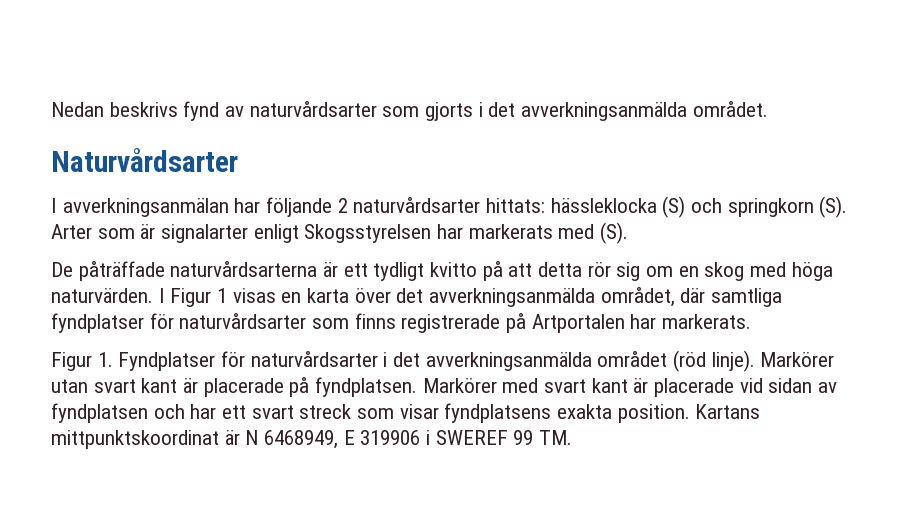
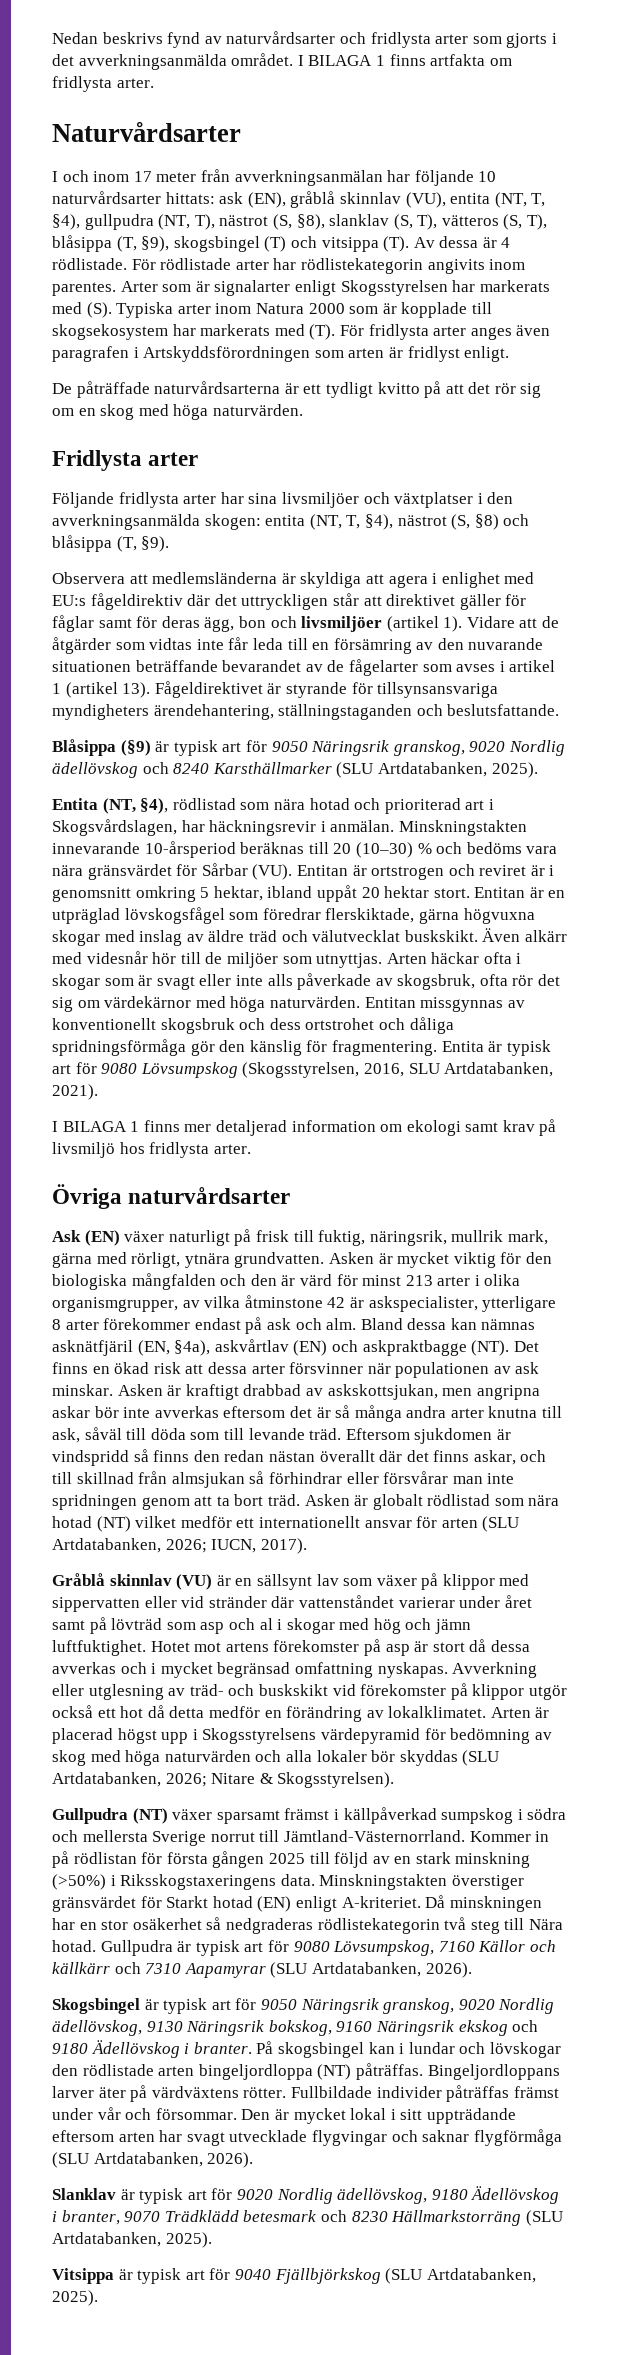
(377, 109) none -> [339,32,469,48] och fridlysta arter
[51,148,238,172] [51,198,57,213] // Naturvårdsarter // I -> [297,54,512,66] [52,76,154,92] [52,121,241,142] [52,169,230,182] I BILAGA 1 finns artfakta om fridlysta arter. // Naturvårdsarter // I och inom 17 meter från
[337,198,348,213] 2 -> [478,171,497,182] 10
[550,196,848,218] hässleklocka (S) och springkorn (S). -> [219,191,546,208] [52,214,548,230] [52,235,511,252] [52,258,526,274] [52,282,116,296] ask (EN), gråblå skinnlav (VU), entita (NT, T, §4), gullpudra (NT, T), nästrot (S, §8), slanklav (S, T), vätteros (S, T), blåsippa (T, §9), skogsbingel (T) och vitsippa (T). Av dessa är 4 rödlistade. För rödlistade arter har rödlistekategorin angivits inom parentes.
(629, 233) none -> [116,302,492,318] [52,324,551,340] [52,346,510,362] Typiska arter inom Natura 2000 som är kopplade till skogsekosystem har markerats med (T). För fridlysta arter anges även paragrafen i Artskyddsförordningen som arten är fridlyst enligt.
[538,262,583,277] detta -> [468,382,491,394] det
[158,287,783,307] [51,313,752,333] [51,350,835,372] [51,377,838,397] [51,403,761,423] [51,430,573,449] I Figur 1 visas en karta över det avverkningsanmälda området, där samtliga fyndplatser för naturvårdsarter som finns registrerade på Artportalen har markerats. // Figur 1. Fyndplatser för naturvårdsarter i det avverkningsanmälda området (röd linje). Markörer utan svart kant är placerade på fyndplatsen. Markörer med svart kant är placerade vid sidan av fyndplatsen och har ett svart streck som visar fyndplatsens exakta position. Kartans mittpunktskoordinat är N 6468949, E 319906 i SWEREF 99 TM. -> [52,450,199,471] [52,492,514,508] [52,514,530,530] [52,535,170,552] [52,572,535,588] [52,593,527,610] [52,615,560,632] [52,637,544,654] [52,659,556,676] [52,681,499,698] [52,704,560,720] [52,739,565,756] [52,762,538,778] [52,798,494,814] [52,819,527,836] [52,841,558,858] [52,863,555,880] [52,885,566,902] [52,907,535,924] [52,928,567,946] [52,951,522,968] [52,973,561,990] [52,996,525,1012] [52,1017,454,1034] [52,1039,551,1056] [52,1062,554,1078] [52,1084,98,1100] [52,1119,557,1136] [52,1142,251,1158] [52,1184,291,1209] [52,1229,548,1246] [52,1252,552,1268] [52,1273,521,1290] [52,1295,557,1312] [52,1317,536,1334] [52,1339,539,1356] [52,1362,540,1378] [52,1384,540,1400] [52,1405,563,1422] [52,1427,511,1444] [52,1449,547,1466] [52,1471,515,1488] [52,1494,560,1510] [52,1516,520,1532] [52,1538,307,1554] [52,1573,530,1590] [52,1595,532,1612] [52,1617,472,1634] [52,1639,530,1656] [52,1662,538,1678] [52,1683,567,1700] [52,1705,550,1722] [52,1728,552,1744] [52,1750,500,1766] [52,1772,395,1788] [52,1807,567,1824] [52,1830,550,1846] [52,1851,531,1868] [52,1874,524,1890] [52,1895,542,1912] [52,1917,563,1934] [52,1940,556,1956] [52,1962,472,1978] [52,1998,555,2014] [52,2020,539,2036] [52,2040,561,2058] [52,2063,560,2080] [52,2085,559,2102] [52,2107,516,2124] [52,2129,562,2146] [52,2152,254,2168] [52,2186,560,2204] [52,2210,563,2226] [52,2232,212,2248] [52,2268,536,2284] [52,2290,98,2306] // Fridlysta arter // Följande fridlysta arter har sina livsmiljöer och växtplatser i den avverkningsanmälda skogen: entita (NT, T, §4), nästrot (S, §8) och blåsippa (T, §9). // Observera att medlemsländerna är skyldiga att agera i enlighet med EU:s fågeldirektiv där det uttryckligen står att direktivet gäller för fåglar samt för deras ägg, bon och livsmiljöer (artikel 1). Vidare att de åtgärder som vidtas inte får leda till en försämring av den nuvarande situationen beträffande bevarandet av de fågelarter som avses i artikel 1 (artikel 13). Fågeldirektivet är styrande för tillsynsansvariga myndigheters ärendehantering, ställningstaganden och beslutsfattande. // Blåsippa (§9) är typisk art för 9050 Näringsrik granskog, 9020 Nordlig ädellövskog och 8240 Karsthällmarker (SLU Artdatabanken, 2025). // Entita (NT, §4), rödlistad som nära hotad och prioriterad art i Skogsvårdslagen, har häckningsrevir i anmälan. Minskningstakten innevarande 10-årsperiod beräknas till 20 (10–30) % och bedöms vara nära gränsvärdet för Sårbar (VU). Entitan är ortstrogen och reviret är i genomsnitt omkring 5 hektar, ibland uppåt 20 hektar stort. Entitan är en utpräglad lövskogsfågel som föredrar flerskiktade, gärna högvuxna skogar med inslag av äldre träd och välutvecklat buskskikt. Även alkärr med videsnår hör till de miljöer som utnyttjas. Arten häckar ofta i skogar som är svagt eller inte alls påverkade av skogsbruk, ofta rör det sig om värdekärnor med höga naturvärden. Entitan missgynnas av konventionellt skogsbruk och dess ortstrohet och dåliga spridningsförmåga gör den känslig för fragmentering. Entita är typisk art för 9080 Lövsumpskog (Skogsstyrelsen, 2016, SLU Artdatabanken, 2021). // I BILAGA 1 finns mer detaljerad information om ekologi samt krav på livsmiljö hos fridlysta arter. // Övriga naturvårdsarter // Ask (EN) växer naturligt på frisk till fuktig, näringsrik, mullrik mark, gärna med rörligt, ytnära grundvatten. Asken är mycket viktig för den biologiska mångfalden och den är värd för minst 213 arter i olika organismgrupper, av vilka åtminstone 42 är askspecialister, ytterligare 8 arter förekommer endast på ask och alm. Bland dessa kan nämnas asknätfjäril (EN, §4a), askvårtlav (EN) och askpraktbagge (NT). Det finns en ökad risk att dessa arter försvinner när populationen av ask minskar. Asken är kraftigt drabbad av askskottsjukan, men angripna askar bör inte avverkas eftersom det är så många andra arter knutna till ask, såväl till döda som till levande träd. Eftersom sjukdomen är vindspridd så finns den redan nästan överallt där det finns askar, och till skillnad från almsjukan så förhindrar eller försvårar man inte spridningen genom att ta bort träd. Asken är globalt rödlistad som nära hotad (NT) vilket medför ett internationellt ansvar för arten (SLU Artdatabanken, 2026; IUCN, 2017). // Gråblå skinnlav (VU) är en sällsynt lav som växer på klippor med sippervatten eller vid stränder där vattenståndet varierar under året samt på lövträd som asp och al i skogar med hög och jämn luftfuktighet. Hotet mot artens förekomster på asp är stort då dessa avverkas och i mycket begränsad omfattning nyskapas. Avverkning eller utglesning av träd- och buskskikt vid förekomster på klippor utgör också ett hot då detta medför en förändring av lokalklimatet. Arten är placerad högst upp i Skogsstyrelsens värdepyramid för bedömning av skog med höga naturvärden och alla lokaler bör skyddas (SLU Artdatabanken, 2026; Nitare & Skogsstyrelsen). // Gullpudra (NT) växer sparsamt främst i källpåverkad sumpskog i södra och mellersta Sverige norrut till Jämtland-Västernorrland. Kommer in på rödlistan för första gången 2025 till följd av en stark minskning (>50%) i Riksskogstaxeringens data. Minskningstakten överstiger gränsvärdet för Starkt hotad (EN) enligt A-kriteriet. Då minskningen har en stor osäkerhet så nedgraderas rödlistekategorin två steg till Nära hotad. Gullpudra är typisk art för 9080 Lövsumpskog, 7160 Källor och källkärr och 7310 Aapamyrar (SLU Artdatabanken, 2026). // Skogsbingel är typisk art för 9050 Näringsrik granskog, 9020 Nordlig ädellövskog, 9130 Näringsrik bokskog, 9160 Näringsrik ekskog och 9180 Ädellövskog i branter. På skogsbingel kan i lundar och lövskogar den rödlistade arten bingeljordloppa (NT) påträffas. Bingeljordloppans larver äter på värdväxtens rötter. Fullbildade individer påträffas främst under vår och försommar. Den är mycket lokal i sitt uppträdande eftersom arten har svagt utvecklade flygvingar och saknar flygförmåga (SLU Artdatabanken, 2026). // Slanklav är typisk art för 9020 Nordlig ädellövskog, 9180 Ädellövskog i branter, 9070 Trädklädd betesmark och 8230 Hällmarkstorräng (SLU Artdatabanken, 2025). // Vitsippa är typisk art för 9040 Fjällbjörkskog (SLU Artdatabanken, 2025).

